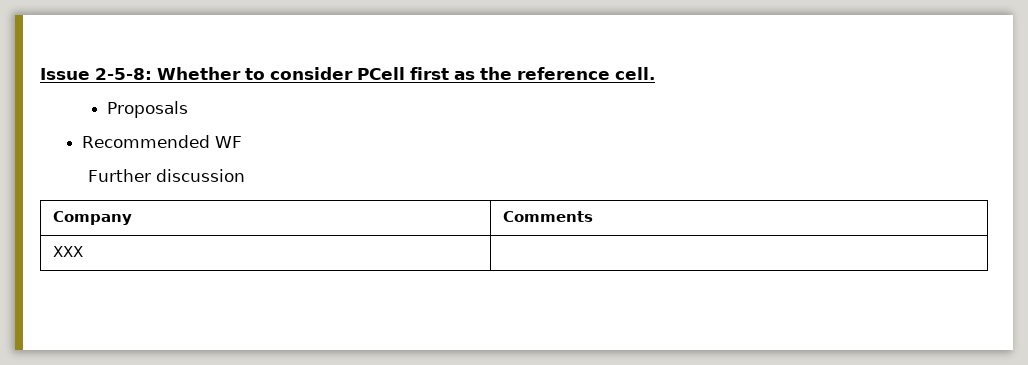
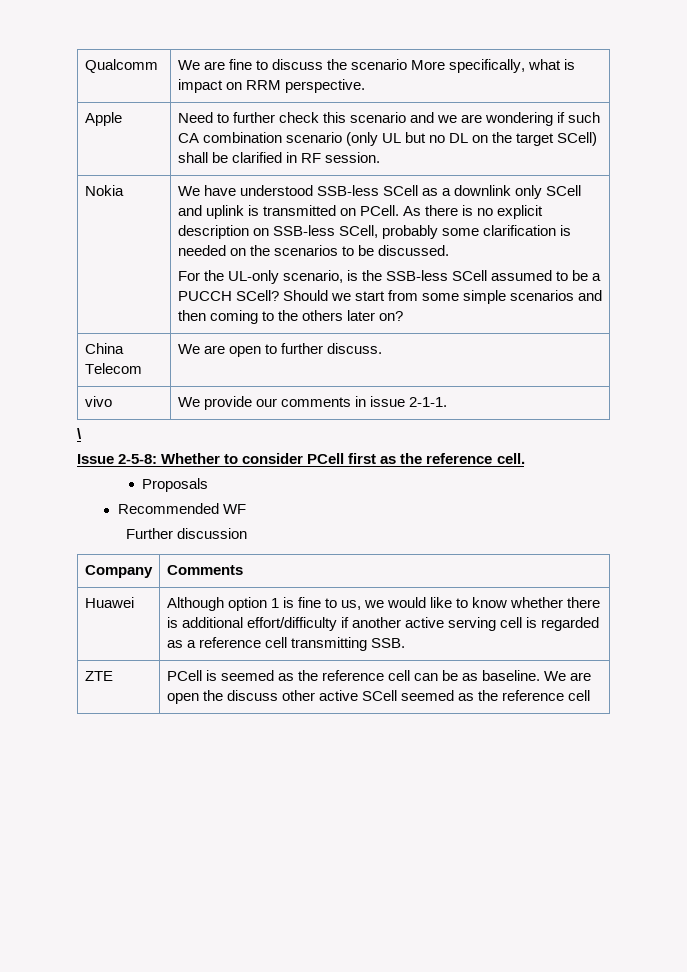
(40, 74) none -> [84,59,158,73] [177,59,575,73] [177,79,365,93] [84,112,122,126] [177,112,601,126] [177,132,598,146] [177,152,380,163] [84,185,124,196] [177,185,581,199] [177,205,543,219] [177,225,571,239] [177,245,449,256] [177,270,602,284] [177,290,602,304] [177,310,403,324] [84,343,124,354] [84,363,142,374] [177,343,382,357] [84,396,112,407] [177,396,447,410] [77,428,82,439] Qualcomm | We are fine to discuss the scenario More specifically, what is impact on RRM perspective. // Apple | Need to further check this scenario and we are wondering if such CA combination scenario (only UL but no DL on the target SCell) shall be clarified in RF session. // Nokia | We have understood SSB-less SCell as a downlink only SCell and uplink is transmitted on PCell. As there is no explicit description on SSB-less SCell, probably some clarification is needed on the scenarios to be discussed. // For the UL-only scenario, is the SSB-less SCell assumed to be a PUCCH SCell? Should we start from some simple scenarios and then coming to the others later on? // China Telecom | We are open to further discuss. // vivo | We provide our comments in issue 2-1-1. // \ //
[53,246,84,257] XXX | -> [84,597,134,608] [166,597,601,611] [166,617,599,631] [166,637,405,651] [84,671,113,681] [166,670,592,681] [166,690,590,704] Huawei | Although option 1 is fine to us, we would like to know whether there is additional effort/difficulty if another active serving cell is regarded as a reference cell transmitting SSB. // ZTE | PCell is seemed as the reference cell can be as baseline. We are open the discuss other active SCell seemed as the reference cell

